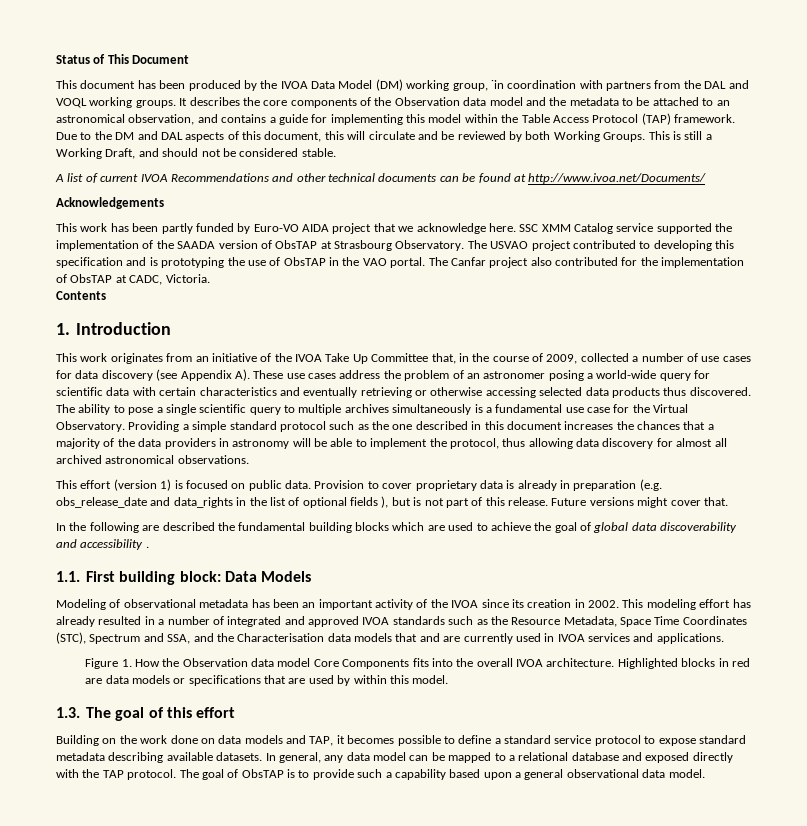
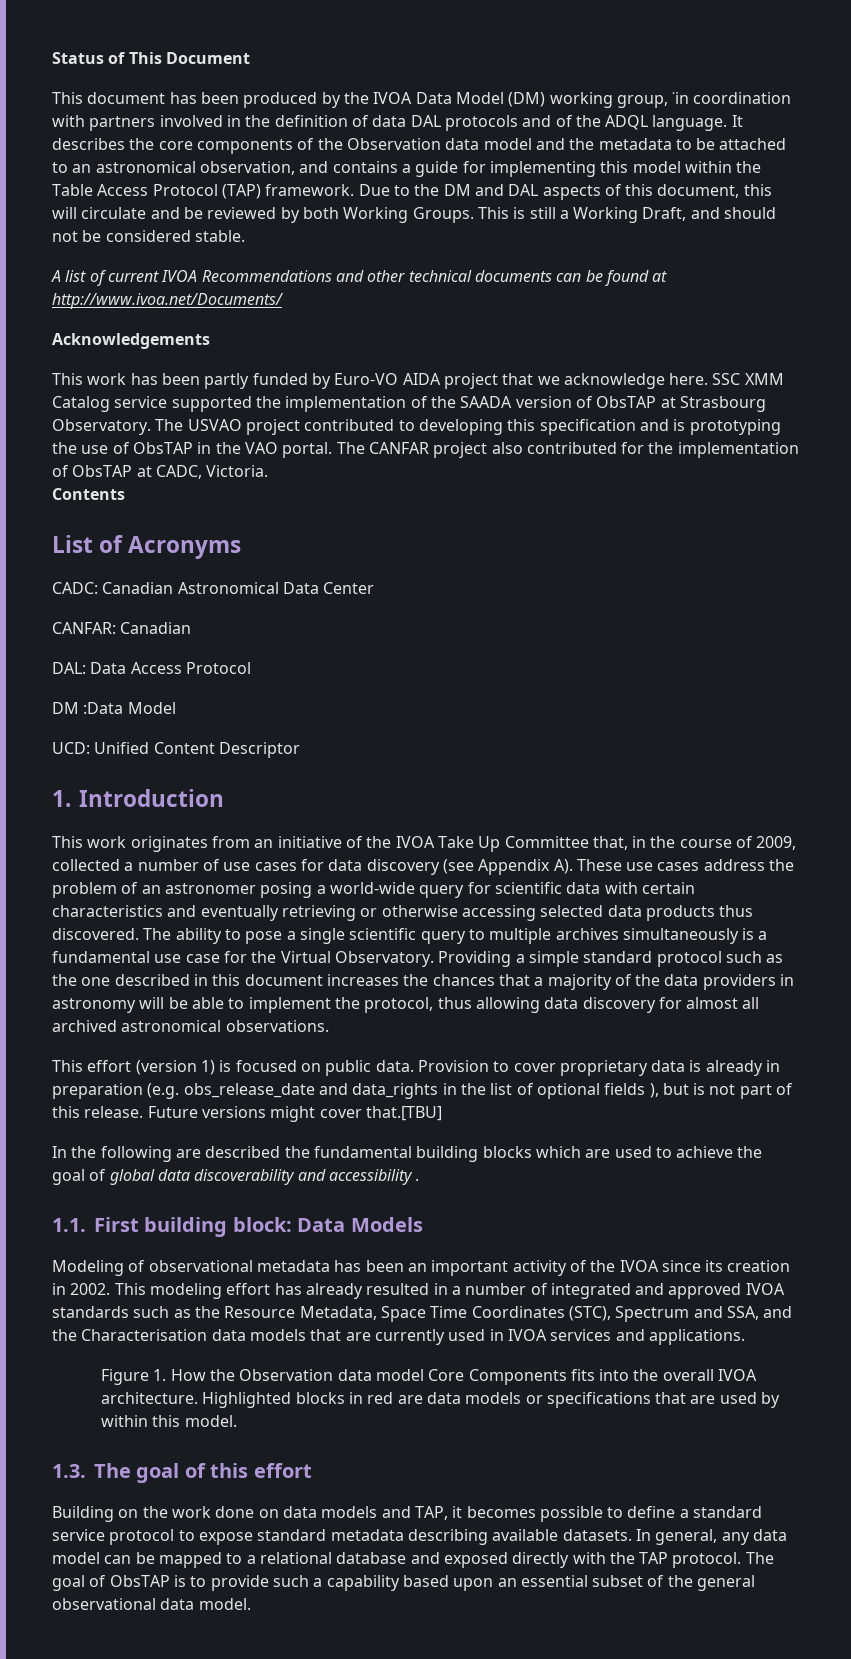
[654,80,749,89] [56,97,176,108] from the DAL and VOQL working groups. -> [159,115,728,131] involved in the definition of data DAL protocols and of the ADQL language.
[450,257,486,266] Canfar -> [368,442,429,454] CANFAR
(106, 295) none -> [52,535,242,559] [52,582,375,594] [52,622,192,634] [52,662,251,674] [52,702,176,714] [52,742,300,758] // List of Acronyms // CADC: Canadian Astronomical Data Center // CANFAR: Canadian // DAL: Data Access Protocol // DM :Data Model // UCD: Unified Content Descriptor
[703,497,728,506] that. -> [365,1106,442,1121] that.[TBU]
[419,633,440,642] and -> (342, 1335) none
[515,772,521,778] a -> [497,1575,693,1587] an essential subset of the

